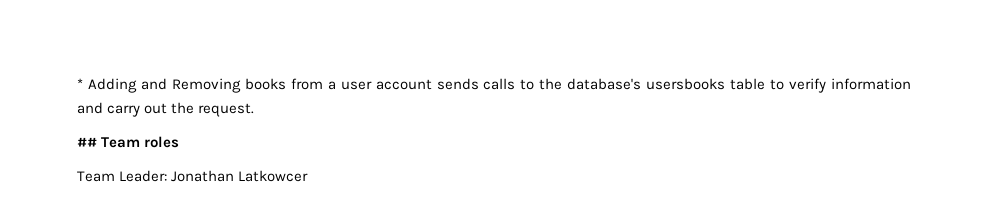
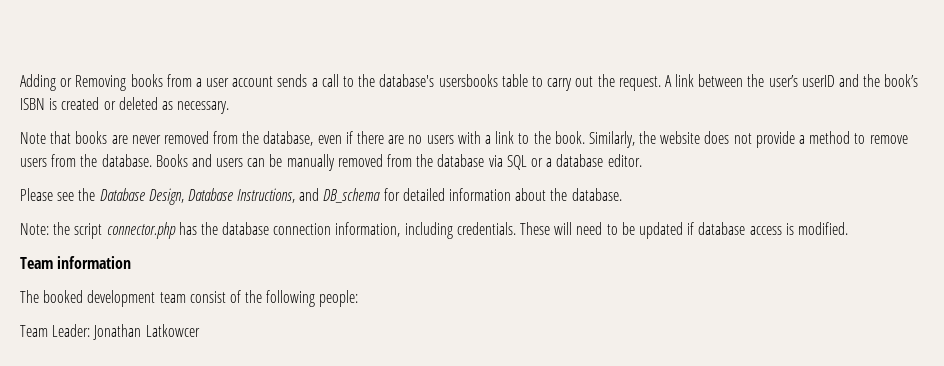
[77,78,167,93] * Adding and -> [20,74,73,91] Adding or
[483,78,516,90] calls -> [311,74,339,87] a call
[789,78,912,93] [77,102,103,114] verify information and -> (543, 81) none
[77,136,180,148] // ## Team roles -> [664,74,919,87] [20,97,230,114] [20,131,908,148] [20,154,642,171] [20,188,622,205] [20,222,848,239] [20,256,132,269] [20,290,359,307] A link between the user’s userID and the book’s ISBN is created or deleted as necessary. // Note that books are never removed from the database, even if there are no users with a link to the book. Similarly, the website does not provide a method to remove users from the database. Books and users can be manually removed from the database via SQL or a database editor. // Please see the Database Design, Database Instructions, and DB_schema for detailed information about the database. // Note: the script connector.php has the database connection information, including credentials. These will need to be updated if database access is modified. // Team information // The booked development team consist of the following people:

